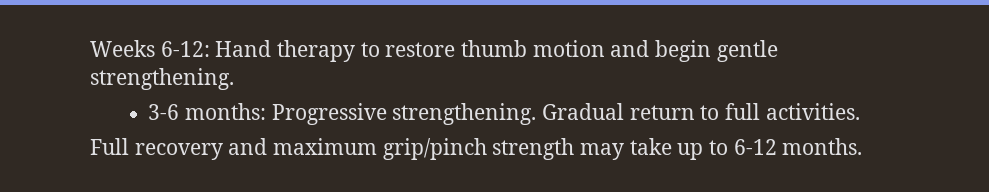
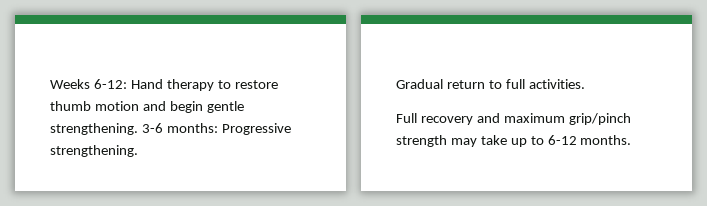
(234, 79) // -> (138, 129) none
(537, 114) none -> (138, 151) //

